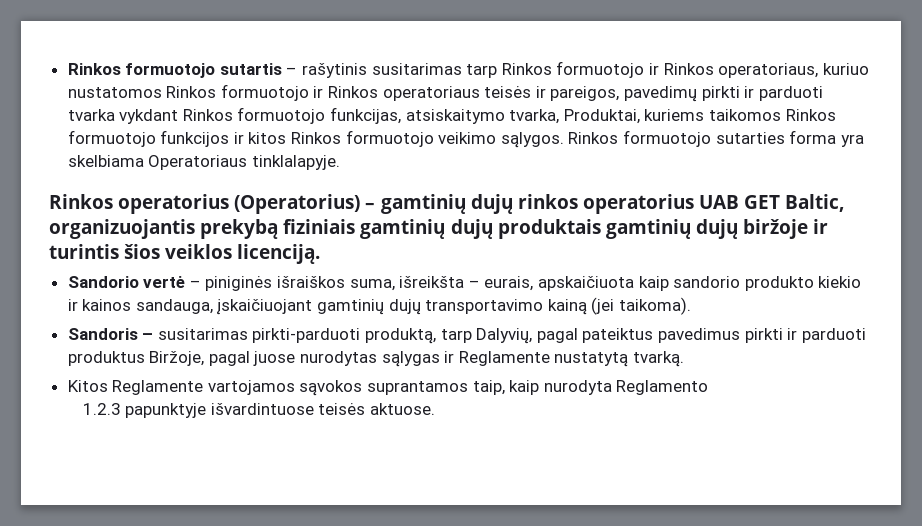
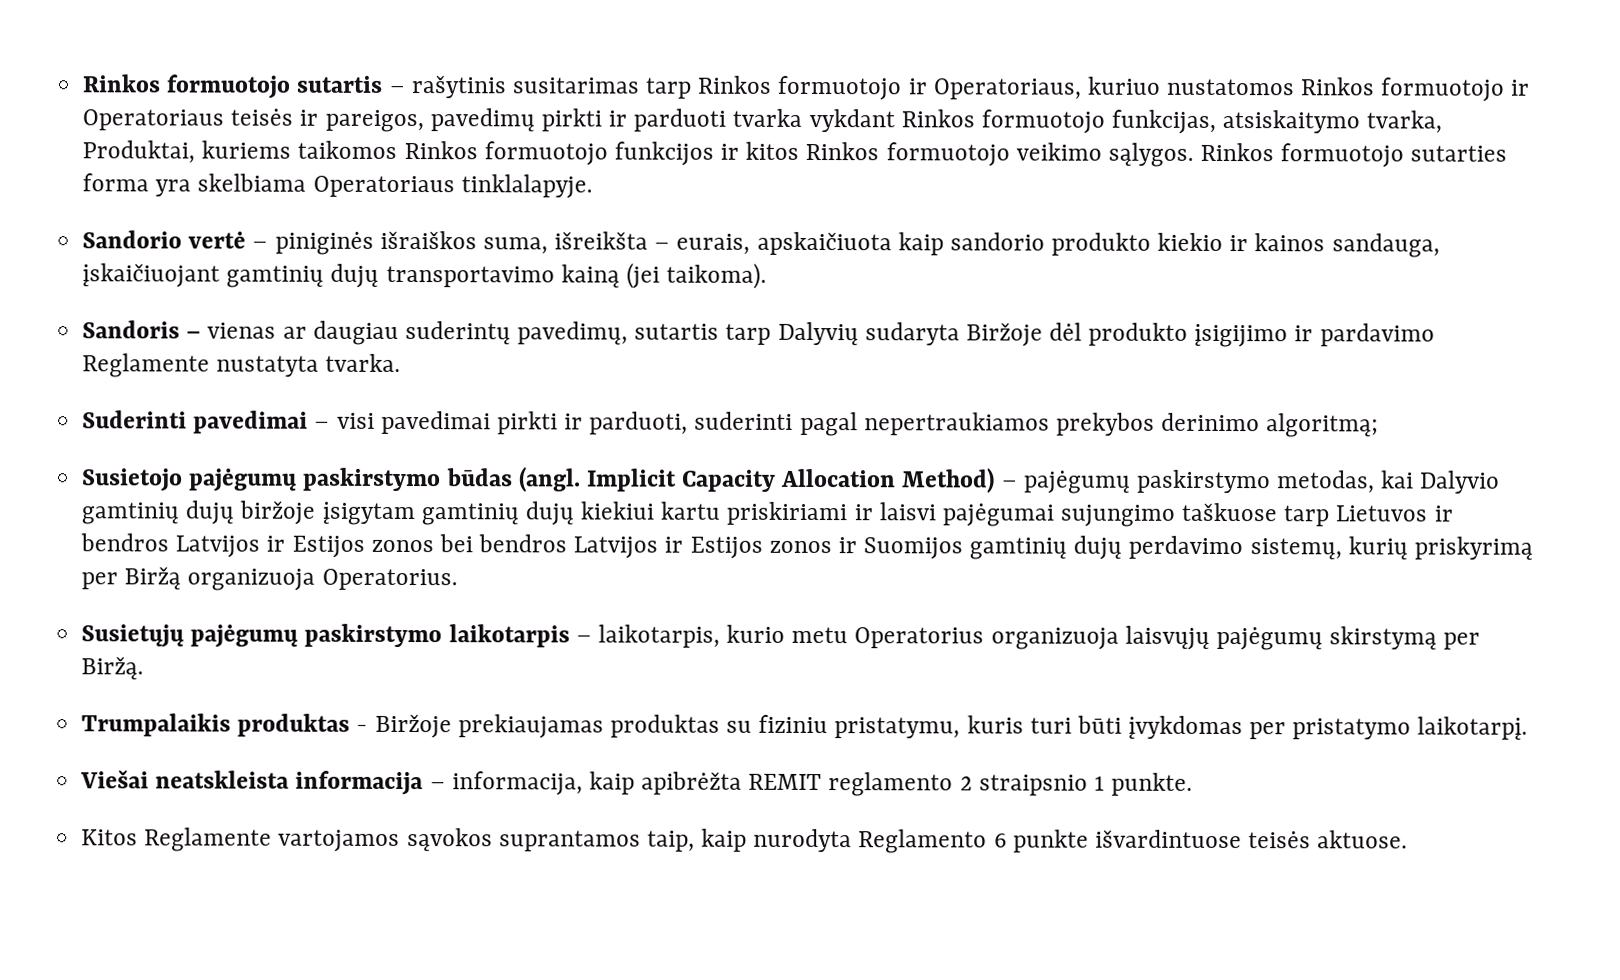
[663,63,819,78] Rinkos operatoriaus, -> [932,78,1082,100] Operatoriaus,
[328,86,480,101] Rinkos operatoriaus -> [82,109,225,131] Operatoriaus
[49,194,846,214] [49,219,829,239] [49,244,321,264] // Rinkos operatorius (Operatorius) – gamtinių dujų rinkos operatorius UAB GET Baltic, organizuojantis prekybą fiziniais gamtinių dujų produktais gamtinių dujų biržoje ir turintis šios veiklos licenciją. -> (593, 186) none
[157,328,866,344] [67,351,685,367] susitarimas pirkti-parduoti produktą, tarp Dalyvių, pagal pateiktus pavedimus pirkti ir parduoti produktus Biržoje, pagal juose nurodytas sąlygas ir Reglamente nustatytą tvarką. -> [207,320,1435,348] [82,353,402,378] [82,410,1380,438] [81,466,1501,494] [81,500,1453,527] [80,533,1533,560] [81,566,458,591] [81,623,1481,651] [81,656,145,680] [81,713,1529,740] [80,769,1194,797] vienas ar daugiau suderintų pavedimų, sutartis tarp Dalyvių sudaryta Biržoje dėl produkto įsigijimo ir pardavimo Reglamente nustatyta tvarka. // Suderinti pavedimai – visi pavedimai pirkti ir parduoti, suderinti pagal nepertraukiamos prekybos derinimo algoritmą; // Susietojo pajėgumų paskirstymo būdas (angl. Implicit Capacity Allocation Method) – pajėgumų paskirstymo metodas, kai Dalyvio gamtinių dujų biržoje įsigytam gamtinių dujų kiekiui kartu priskiriami ir laisvi pajėgumai sujungimo taškuose tarp Lietuvos ir bendros Latvijos ir Estijos zonos bei bendros Latvijos ir Estijos zonos ir Suomijos gamtinių dujų perdavimo sistemų, kurių priskyrimą per Biržą organizuoja Operatorius. // Susietųjų pajėgumų paskirstymo laikotarpis – laikotarpis, kurio metu Operatorius organizuoja laisvųjų pajėgumų skirstymą per Biržą. // Trumpalaikis produktas - Biržoje prekiaujamas produktas su fiziniu pristatymu, kuris turi būti įvykdomas per pristatymo laikotarpį. // Viešai neatskleista informacija – informacija, kaip apibrėžta REMIT reglamento 2 straipsnio 1 punkte.
[82,403,207,418] // 1.2.3 papunktyje -> [993,829,1089,853] 6 punkte

